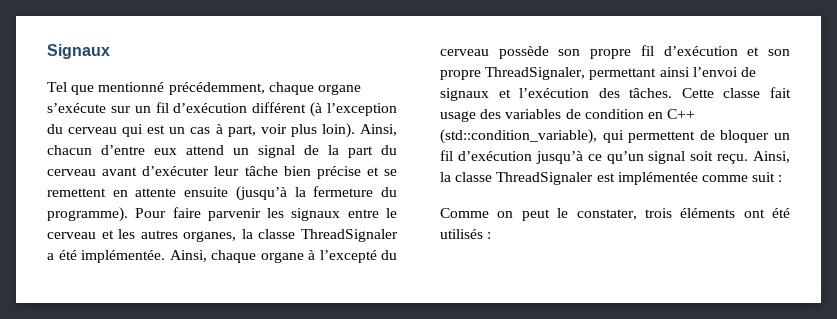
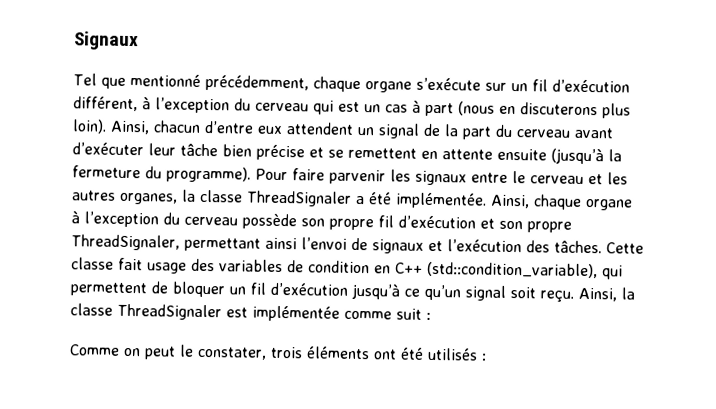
[252,102,323,117] différent (à -> [73,96,151,112] différent, à
[227,124,287,137] part, voir -> [425,101,598,117] part (nous en discuterons
[186,145,224,155] attend -> [286,122,354,135] attendent
[319,250,377,263] l’excepté -> [84,211,159,228] l’exception

